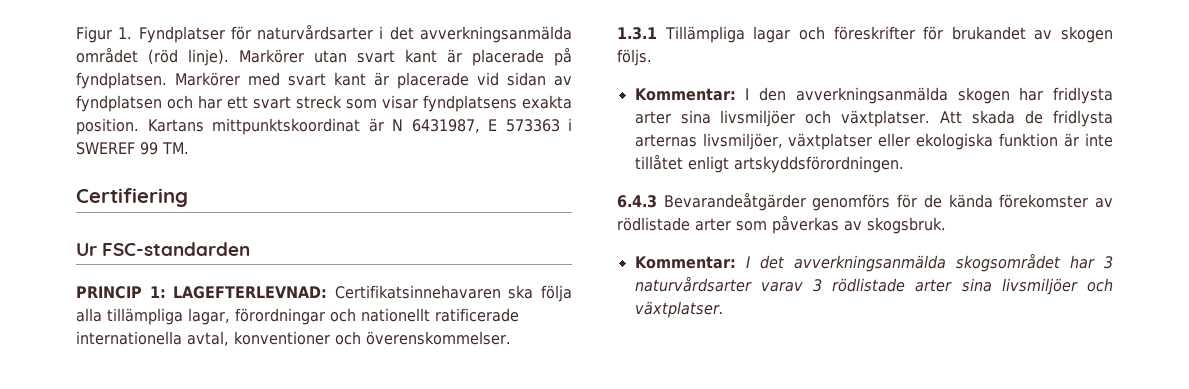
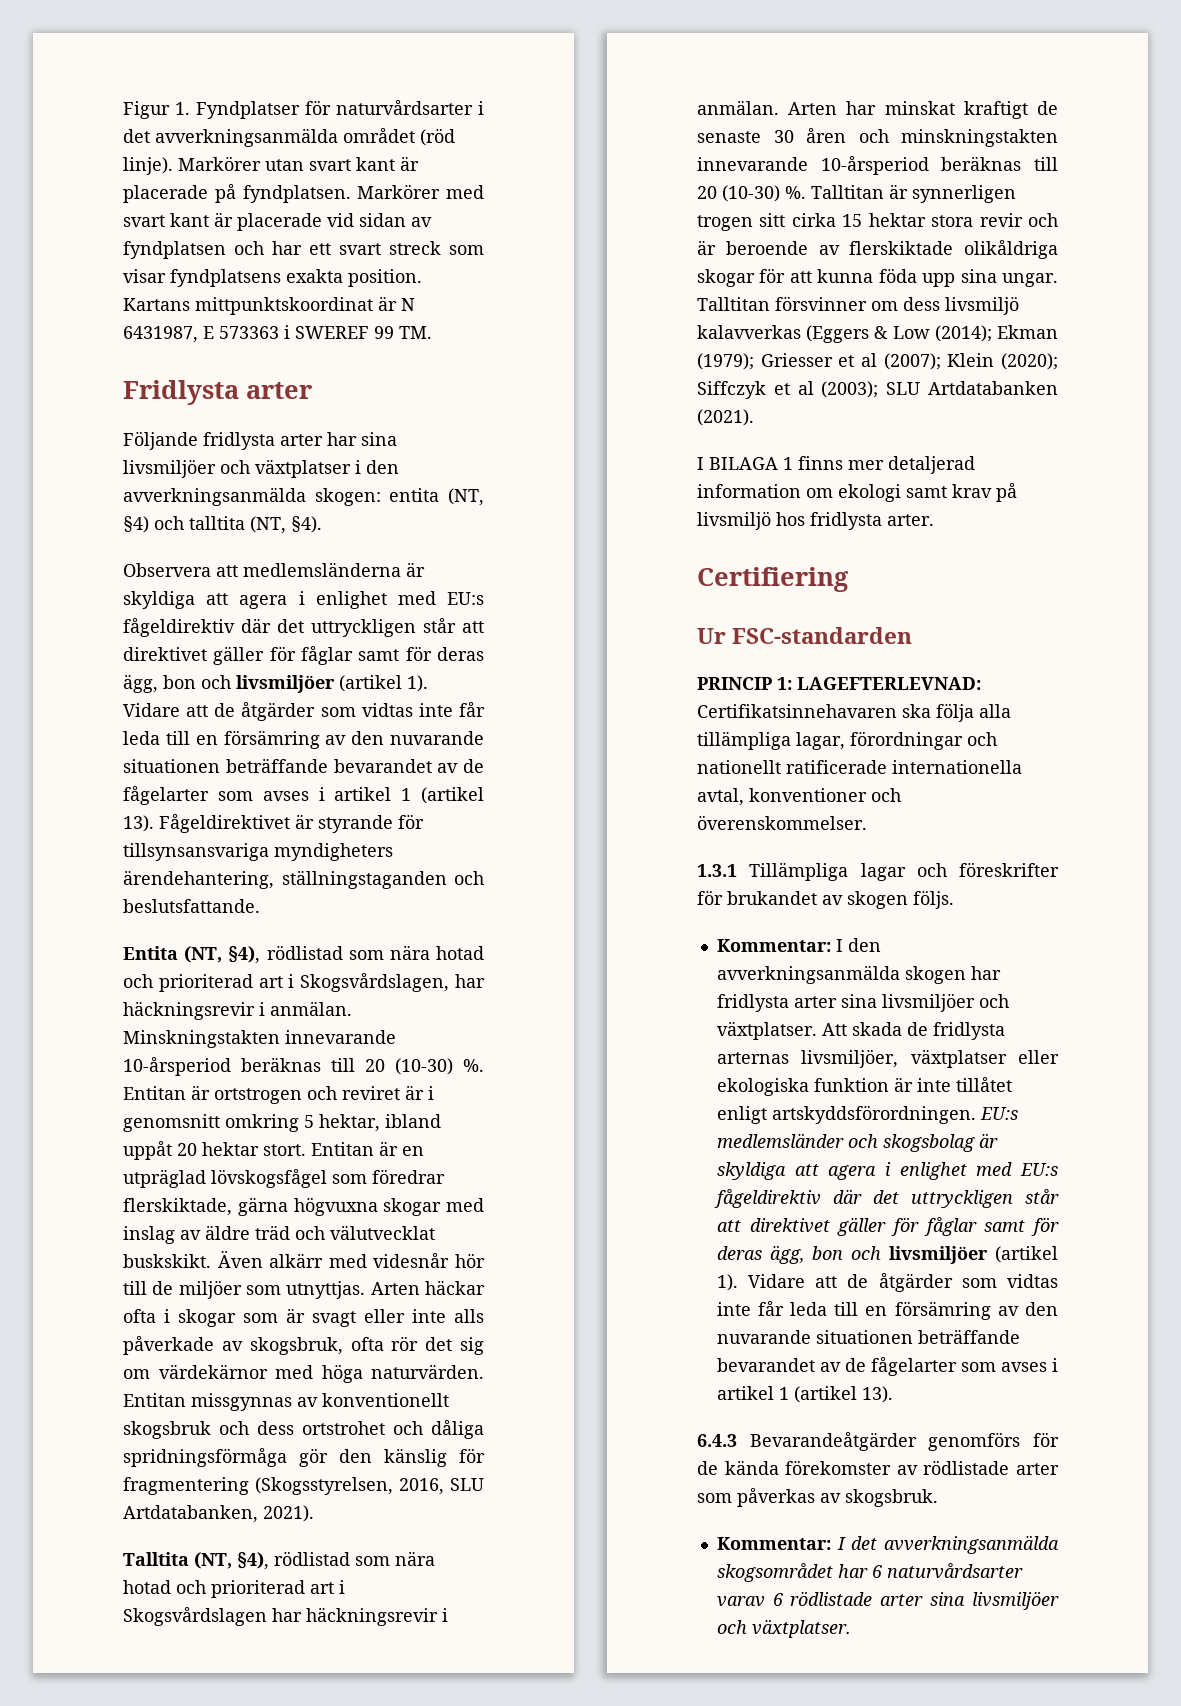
(189, 148) none -> [123,380,312,405] [123,431,397,450] [123,459,399,478] [123,487,484,506] [123,516,322,534] [123,562,425,577] [123,591,484,609] [123,618,484,637] [123,646,484,665] [123,674,428,693] [123,702,485,721] [123,730,484,749] [123,758,484,773] [123,786,484,805] [123,814,424,833] [123,843,393,861] [123,870,484,889] [123,899,260,913] [123,945,484,964] [123,973,486,992] [123,1001,352,1020] [123,1030,396,1048] [123,1057,484,1076] [123,1085,434,1104] [123,1114,441,1132] [123,1141,424,1160] [123,1169,445,1188] [123,1197,484,1216] [123,1225,435,1244] [123,1250,485,1268] [123,1280,485,1299] [123,1308,484,1327] [123,1336,484,1355] [123,1364,484,1383] [123,1393,449,1411] [123,1420,484,1439] [123,1448,485,1467] [123,1477,484,1495] [123,1505,314,1523] [123,1551,435,1570] [123,1580,345,1598] [123,1607,448,1626] [697,100,1058,119] [697,128,1058,147] [697,156,1058,175] [697,184,1016,203] [697,213,1058,231] [697,240,1058,259] [697,268,1058,287] [697,296,1019,315] [697,325,1058,343] [697,353,1058,370] [697,381,1058,399] [697,409,754,426] [697,456,975,474] [697,483,1017,502] [697,511,934,530] // Fridlysta arter // Följande fridlysta arter har sina livsmiljöer och växtplatser i den avverkningsanmälda skogen: entita (NT, §4) och talltita (NT, §4). // Observera att medlemsländerna är skyldiga att agera i enlighet med EU:s fågeldirektiv där det uttryckligen står att direktivet gäller för fåglar samt för deras ägg, bon och livsmiljöer (artikel 1). Vidare att de åtgärder som vidtas inte får leda till en försämring av den nuvarande situationen beträffande bevarandet av de fågelarter som avses i artikel 1 (artikel 13). Fågeldirektivet är styrande för tillsynsansvariga myndigheters ärendehantering, ställningstaganden och beslutsfattande. // Entita (NT, §4), rödlistad som nära hotad och prioriterad art i Skogsvårdslagen, har häckningsrevir i anmälan. Minskningstakten innevarande 10-årsperiod beräknas till 20 (10-30) %. Entitan är ortstrogen och reviret är i genomsnitt omkring 5 hektar, ibland uppåt 20 hektar stort. Entitan är en utpräglad lövskogsfågel som föredrar flerskiktade, gärna högvuxna skogar med inslag av äldre träd och välutvecklat buskskikt. Även alkärr med videsnår hör till de miljöer som utnyttjas. Arten häckar ofta i skogar som är svagt eller inte alls påverkade av skogsbruk, ofta rör det sig om värdekärnor med höga naturvärden. Entitan missgynnas av konventionellt skogsbruk och dess ortstrohet och dåliga spridningsförmåga gör den känslig för fragmentering (Skogsstyrelsen, 2016, SLU Artdatabanken, 2021). // Talltita (NT, §4), rödlistad som nära hotad och prioriterad art i Skogsvårdslagen har häckningsrevir i anmälan. Arten har minskat kraftigt de senaste 30 åren och minskningstakten innevarande 10-årsperiod beräknas till 20 (10-30) %. Talltitan är synnerligen trogen sitt cirka 15 hektar stora revir och är beroende av flerskiktade olikåldriga skogar för att kunna föda upp sina ungar. Talltitan försvinner om dess livsmiljö kalavverkas (Eggers & Low (2014); Ekman (1979); Griesser et al (2007); Klein (2020); Siffczyk et al (2003); SLU Artdatabanken (2021). // I BILAGA 1 finns mer detaljerad information om ekologi samt krav på livsmiljö hos fridlysta arter.
(904, 164) none -> [979,1107,1018,1120] [716,1133,998,1152] [716,1162,1058,1180] [713,1189,1059,1208] [716,1217,1059,1236] [716,1245,1058,1264] [716,1273,1058,1292] [716,1301,1058,1320] [716,1329,1020,1344] [716,1357,1058,1376] [716,1386,893,1403] EU:s medlemsländer och skogsbolag är skyldiga att agera i enlighet med EU:s fågeldirektiv där det uttryckligen står att direktivet gäller för fåglar samt för deras ägg, bon och livsmiljöer (artikel 1). Vidare att de åtgärder som vidtas inte får leda till en försämring av den nuvarande situationen beträffande bevarandet av de fågelarter som avses i artikel 1 (artikel 13).
[1104,256,1113,269] 3 -> [871,1565,882,1578] 6
[813,279,822,292] 3 -> [772,1593,783,1606] 6

